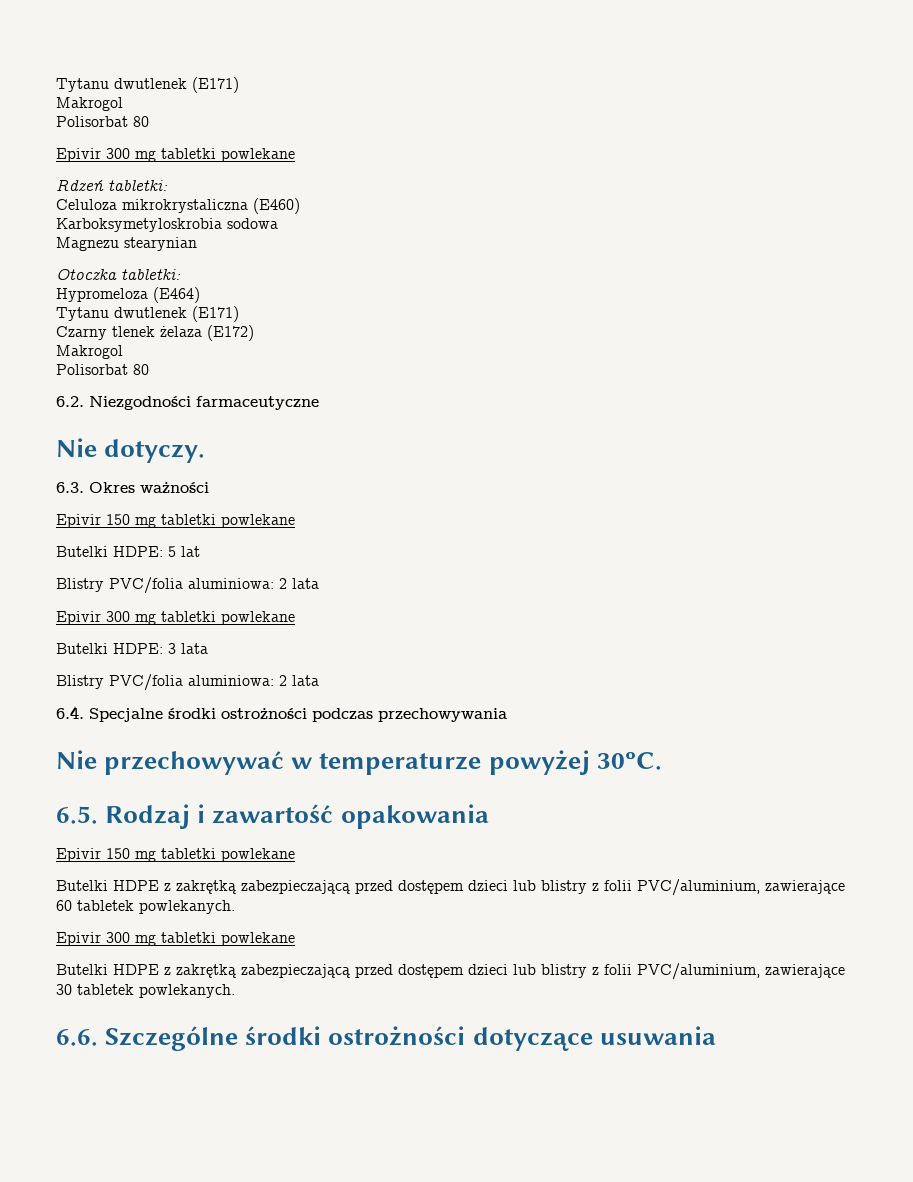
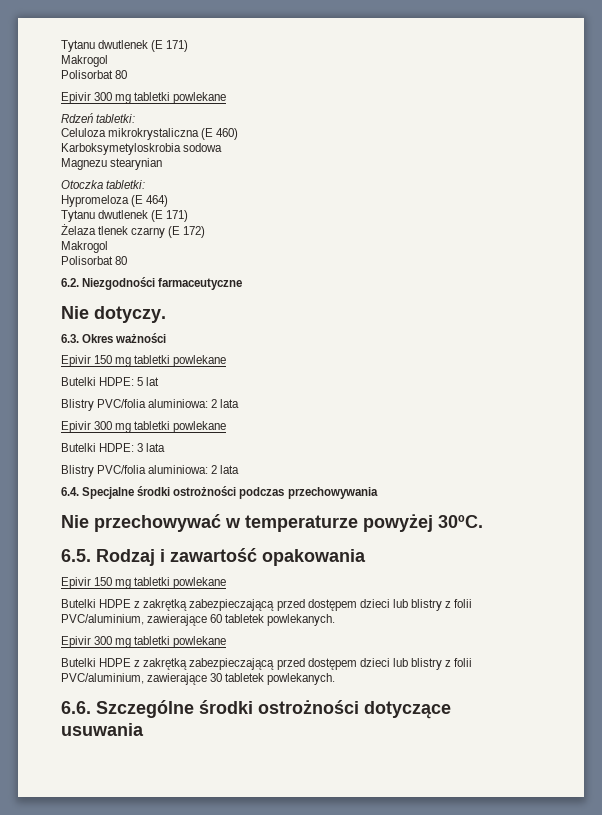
[56,77,239,93] Tytanu dwutlenek (E171) -> [61,40,189,52] Tytanu dwutlenek (E 171)
[253,198,300,214] (E460) -> [201,128,239,140] (E 460)
[153,287,200,303] [56,306,239,322] [56,325,254,341] (E464) // Tytanu dwutlenek (E171) // Czarny tlenek żelaza (E172) -> [131,195,169,207] [61,210,189,222] [61,224,206,238] (E 464) // Tytanu dwutlenek (E 171) // Żelaza tlenek czarny (E 172)

